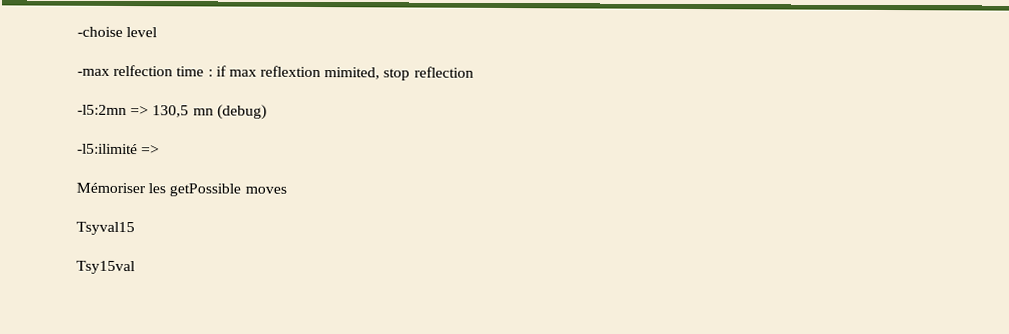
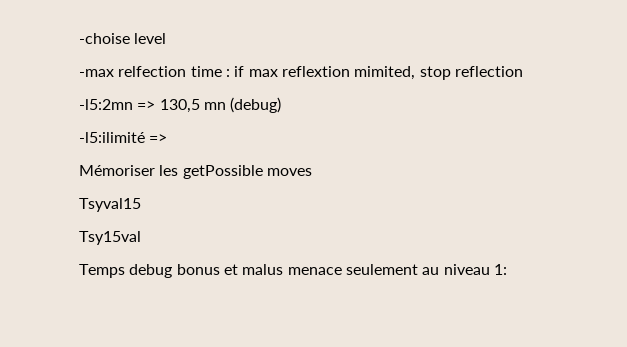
(135, 267) none -> [79,264,507,278] // Temps debug bonus et malus menace seulement au niveau 1:

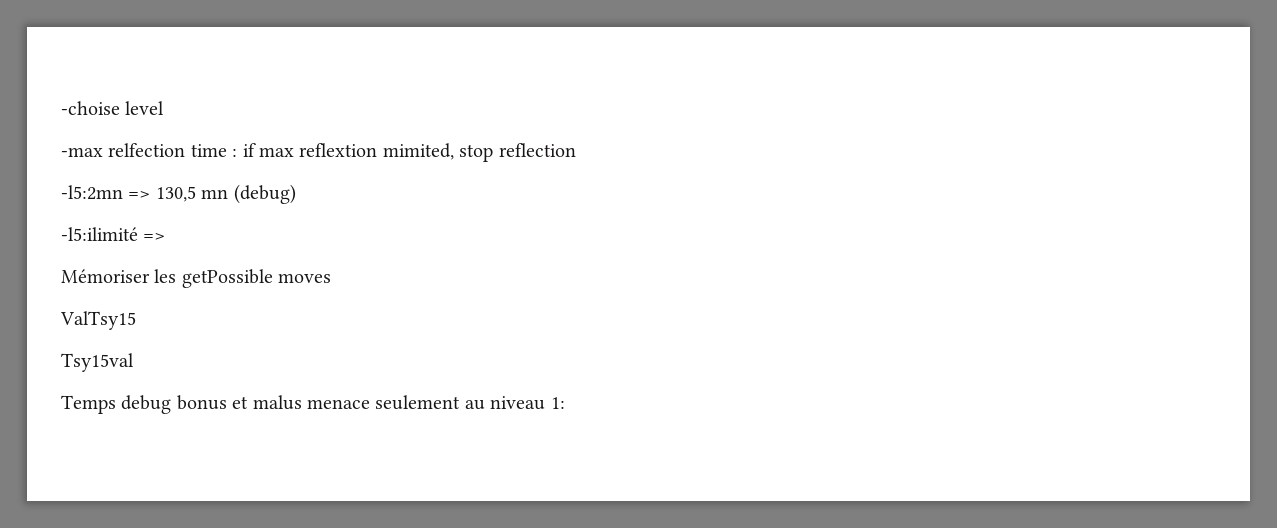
[79,198,141,212] Tsyval15 -> [60,311,136,330] ValTsy15

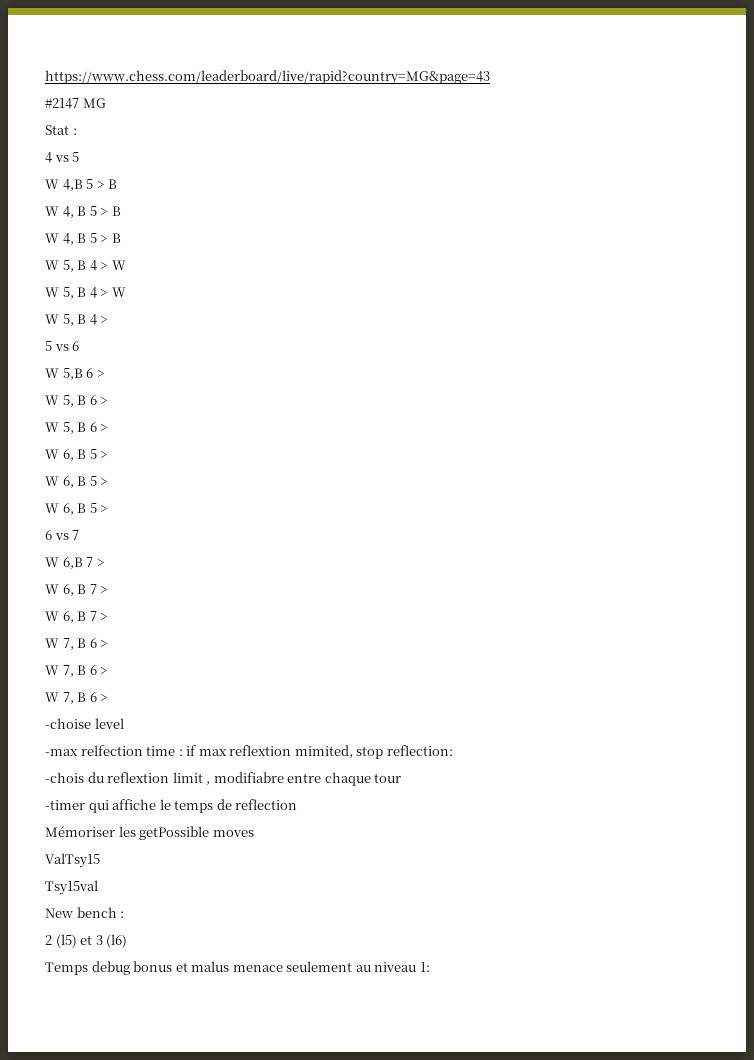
(61, 108) none -> [45,70,490,85] [45,98,106,109] [45,125,77,135] [45,152,80,163] [45,179,118,191] [45,206,121,218] [45,233,121,245] [45,260,126,272] [45,287,126,299] [45,314,109,326] [45,341,80,351] [45,368,105,380] [45,395,109,407] [45,422,109,434] [45,449,109,461] [45,476,109,488] [45,503,109,515] [45,530,80,540] [45,557,105,569] [45,584,109,596] [45,611,109,623] [45,638,109,650] [45,665,109,677] [45,692,109,704] https://www.chess.com/leaderboard/live/rapid?country=MG&page=43 // #2147 MG // Stat : // 4 vs 5 // W 4,B 5 > B // W 4, B 5 > B // W 4, B 5 > B // W 5, B 4 > W // W 5, B 4 > W // W 5, B 4 > // 5 vs 6 // W 5,B 6 > // W 5, B 6 > // W 5, B 6 > // W 6, B 5 > // W 6, B 5 > // W 6, B 5 > // 6 vs 7 // W 6,B 7 > // W 6, B 7 > // W 6, B 7 > // W 7, B 6 > // W 7, B 6 > // W 7, B 6 > //
[498,143,576,157] [61,184,296,204] [61,227,166,241] reflection // -l5:2mn => 130,5 mn (debug) // -l5:ilimité => -> [386,745,453,756] [45,772,402,786] [45,799,298,813] reflection: // -chois du reflextion limit , modifiabre entre chaque tour // -timer qui affiche le temps de reflection
(134, 362) none -> [45,907,125,918] [45,934,128,948] // New bench : // 2 (l5) et 3 (l6)

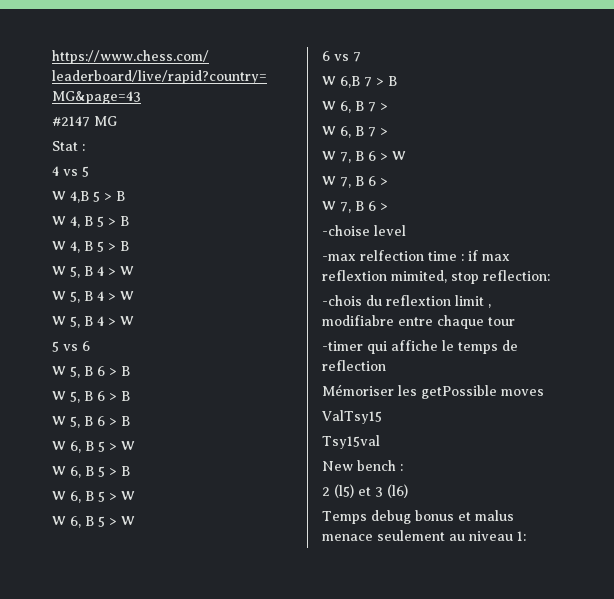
(109, 320) none -> [120,316,134,326] W
[62,368,105,380] [45,395,109,407] [45,422,109,434] [45,449,109,461] [45,476,109,488] [45,503,109,515] 5,B 6 > // W 5, B 6 > // W 5, B 6 > // W 6, B 5 > // W 6, B 5 > // W 6, B 5 > -> [70,366,130,378] [52,391,130,403] [52,416,130,428] [52,441,135,453] [52,466,130,478] [52,491,135,503] [52,516,135,528] 5, B 6 > B // W 5, B 6 > B // W 5, B 6 > B // W 6, B 5 > W // W 6, B 5 > B // W 6, B 5 > W // W 6, B 5 > W
(105, 563) none -> [388,76,397,86] B
(109, 644) none -> [392,151,406,161] W

